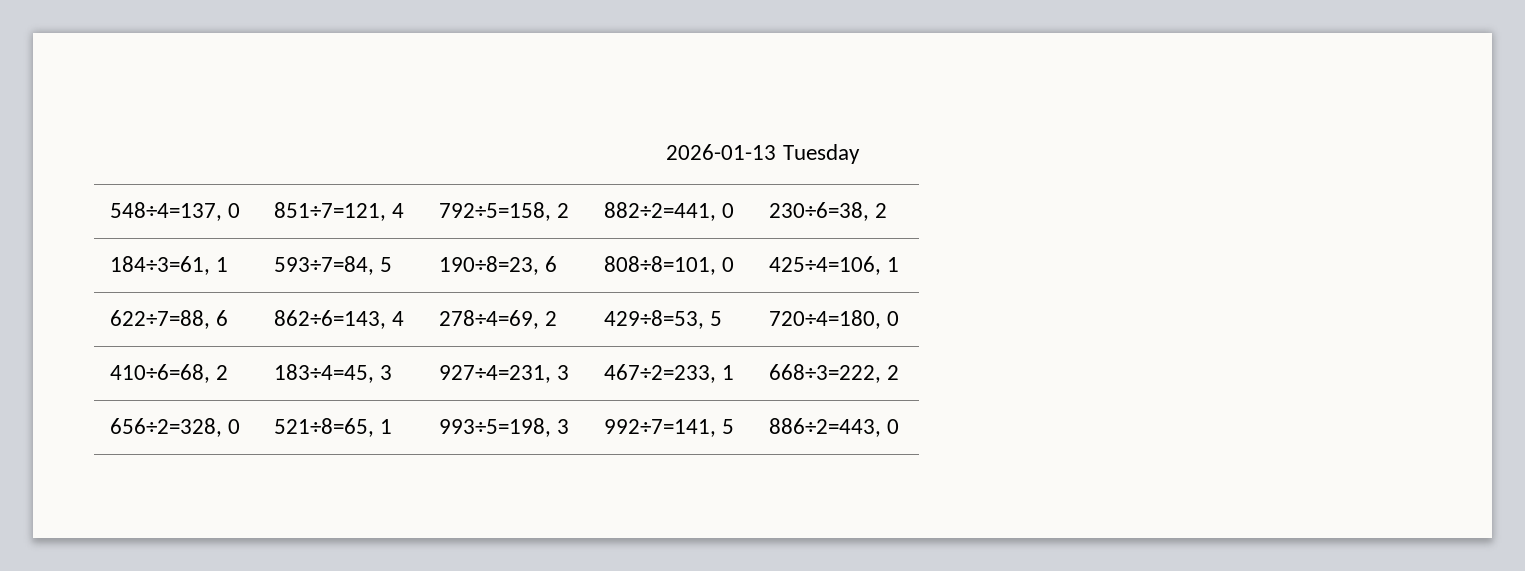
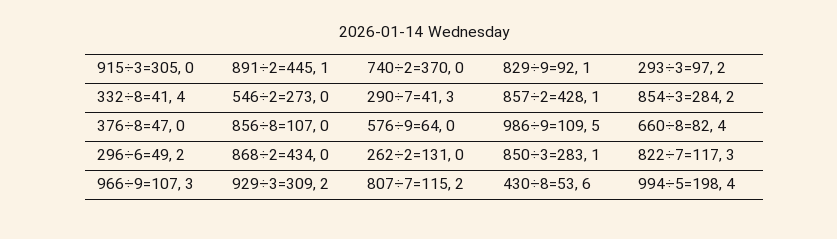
[666,144,860,164] [109,202,241,221] [273,202,405,221] [438,202,570,221] [603,202,735,221] [768,202,888,221] [109,256,229,275] [273,256,393,275] [438,256,558,275] [603,256,735,275] [768,256,900,275] [109,310,229,329] [273,310,405,329] [438,310,558,329] [603,310,723,329] [768,310,900,329] [109,364,229,383] [273,364,393,383] [438,365,570,383] [603,364,735,383] [768,364,900,383] [109,418,241,437] [273,418,393,437] [438,418,570,437] [603,419,735,437] [768,418,900,437] 2026-01-13 Tuesday // 548÷4=137, 0 | 851÷7=121, 4 | 792÷5=158, 2 | 882÷2=441, 0 | 230÷6=38, 2 // 184÷3=61, 1 | 593÷7=84, 5 | 190÷8=23, 6 | 808÷8=101, 0 | 425÷4=106, 1 // 622÷7=88, 6 | 862÷6=143, 4 | 278÷4=69, 2 | 429÷8=53, 5 | 720÷4=180, 0 // 410÷6=68, 2 | 183÷4=45, 3 | 927÷4=231, 3 | 467÷2=233, 1 | 668÷3=222, 2 // 656÷2=328, 0 | 521÷8=65, 1 | 993÷5=198, 3 | 992÷7=141, 5 | 886÷2=443, 0 -> [339,26,510,40] [96,62,195,75] [231,62,330,75] [366,62,465,75] [502,62,592,75] [637,62,727,75] [96,91,186,104] [231,91,330,104] [366,91,456,104] [502,91,601,104] [637,91,736,104] [96,120,186,133] [231,120,330,133] [366,120,456,133] [502,120,601,133] [637,120,727,133] [96,149,186,162] [231,149,330,162] [366,149,465,162] [502,149,601,162] [637,149,736,162] [96,178,195,191] [231,178,330,191] [366,178,465,191] [502,178,592,191] [637,178,736,191] 2026-01-14 Wednesday // 915÷3=305, 0 | 891÷2=445, 1 | 740÷2=370, 0 | 829÷9=92, 1 | 293÷3=97, 2 // 332÷8=41, 4 | 546÷2=273, 0 | 290÷7=41, 3 | 857÷2=428, 1 | 854÷3=284, 2 // 376÷8=47, 0 | 856÷8=107, 0 | 576÷9=64, 0 | 986÷9=109, 5 | 660÷8=82, 4 // 296÷6=49, 2 | 868÷2=434, 0 | 262÷2=131, 0 | 850÷3=283, 1 | 822÷7=117, 3 // 966÷9=107, 3 | 929÷3=309, 2 | 807÷7=115, 2 | 430÷8=53, 6 | 994÷5=198, 4

